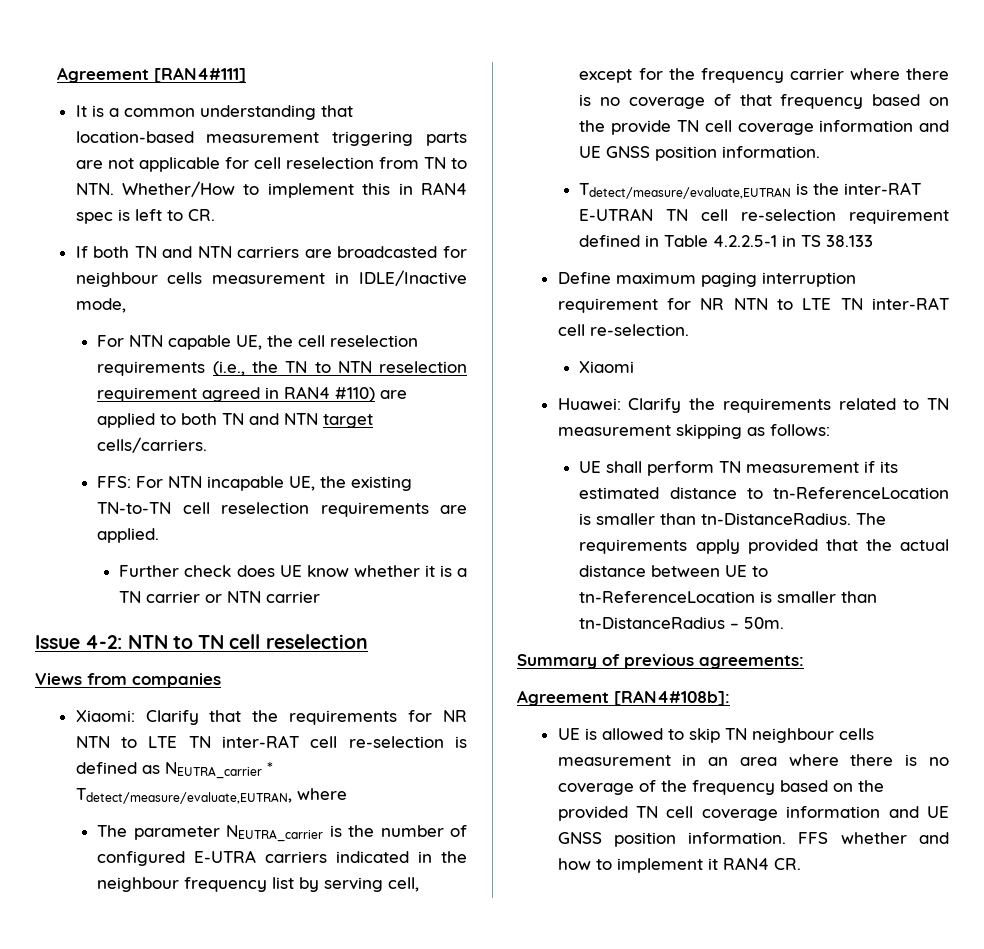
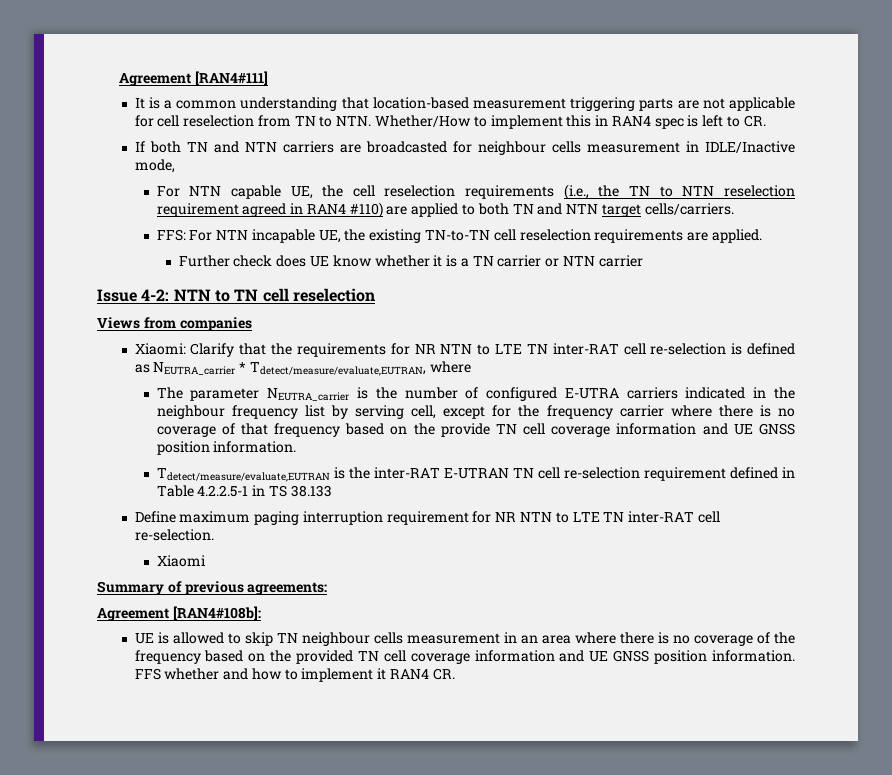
[557,398,949,413] [557,424,830,439] [579,461,899,476] [579,487,949,499] [579,513,887,525] [579,539,949,554] [579,565,769,577] [579,591,878,603] [579,617,785,629] // Huawei: Clarify the requirements related to TN measurement skipping as follows: // UE shall perform TN measurement if its estimated distance to tn-ReferenceLocation is smaller than tn-DistanceRadius. The requirements apply provided that the actual distance between UE to tn-ReferenceLocation is smaller than tn-DistanceRadius – 50m. -> (206, 561) none

